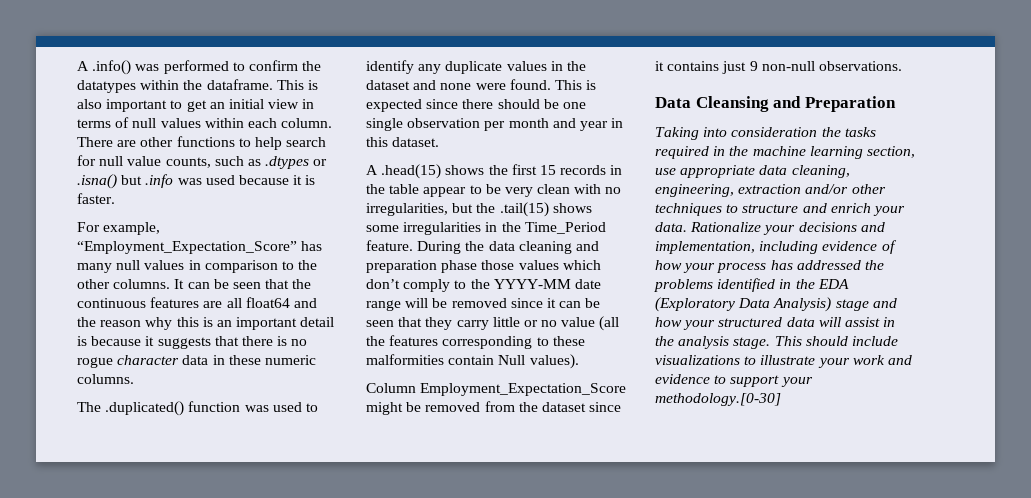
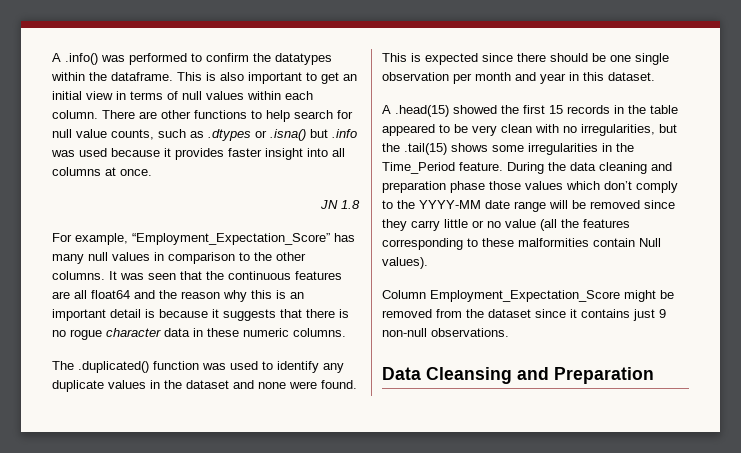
[305,175,316,185] [77,193,115,204] is faster. -> [175,148,345,160] [52,167,152,176] [320,200,360,209] provides faster insight into all columns at once. // JN 1.8
[187,279,229,289] can be -> [120,273,144,280] was
[445,165,485,175] shows -> [453,105,497,114] showed
[423,187,467,197] appear -> [382,124,435,136] appeared
[546,298,601,308] [366,317,423,327] it can be seen that -> (675, 204) none
[655,127,876,140] [655,146,915,159] [655,165,850,178] [655,184,886,197] [655,203,905,216] [655,222,885,235] [655,240,897,254] [655,260,884,273] [654,278,849,292] [655,297,897,312] [655,317,896,330] [655,336,898,349] [655,355,912,368] [655,374,813,387] [655,393,781,406] // Taking into consideration the tasks required in the machine learning section, use appropriate data cleaning, engineering, extraction and/or other techniques to structure and enrich your data. Rationalize your decisions and implementation, including evidence of how your process has addressed the problems identified in the EDA (Exploratory Data Analysis) stage and how your structured data will assist in the analysis stage. This should include visualizations to illustrate your work and evidence to support your methodology.[0-30] -> (654, 375) none

